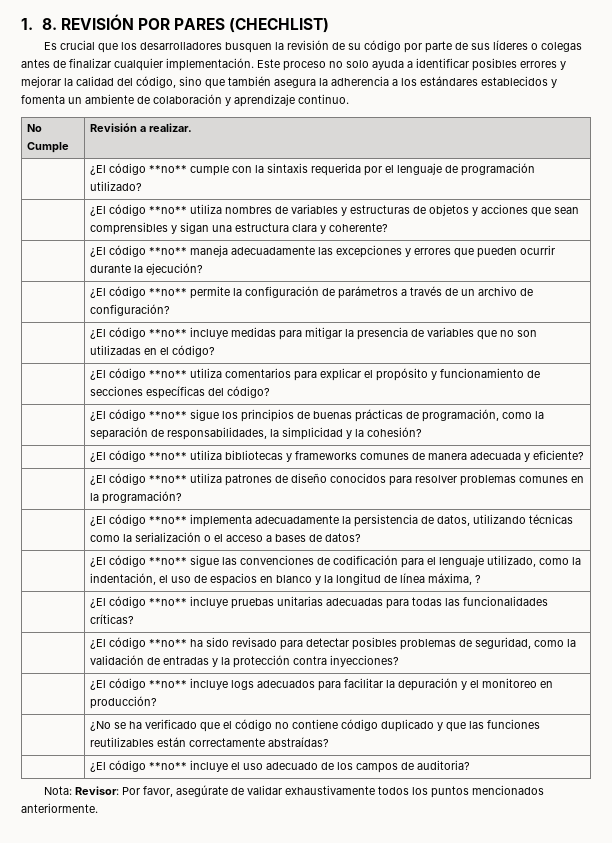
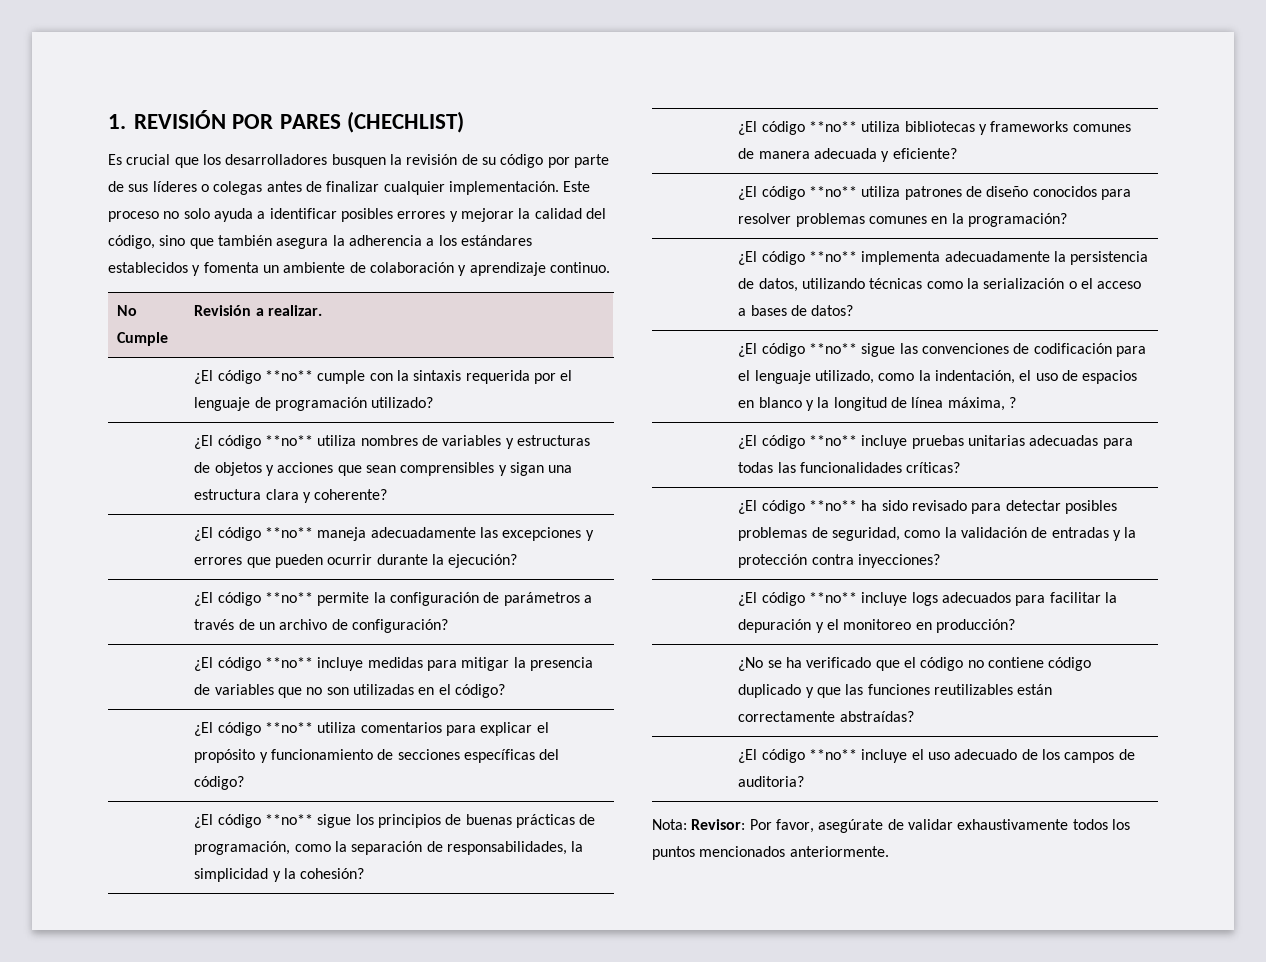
[41,18,57,30] 8. -> (126, 121) none

